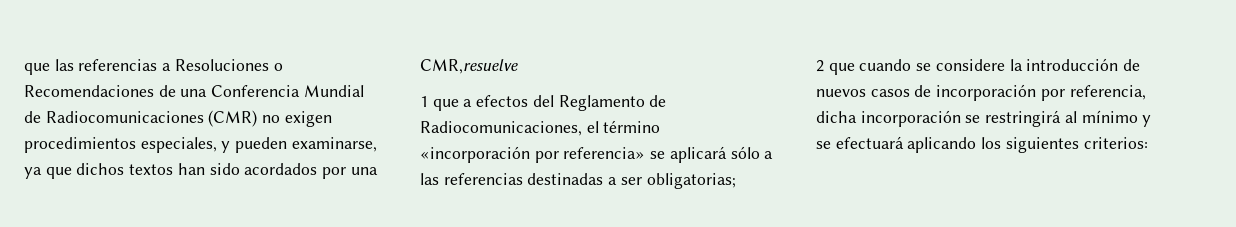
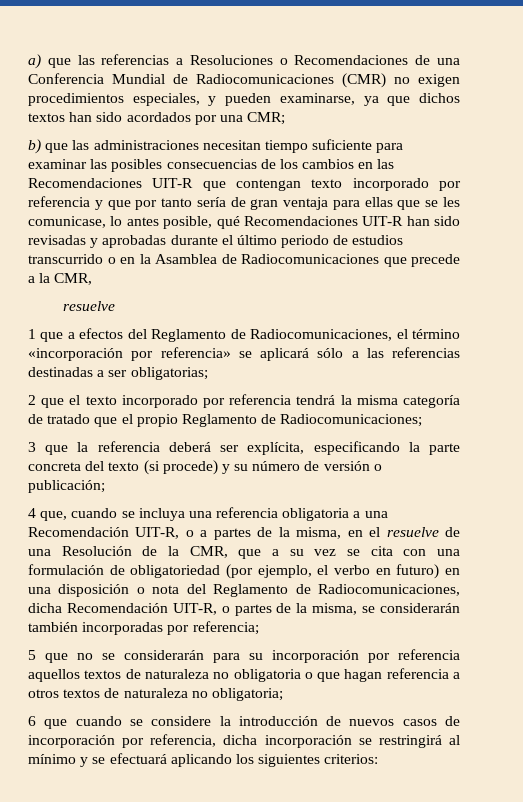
(24, 69) none -> [28,54,41,69] a)
[420,59,518,74] CMR,resuelve -> [247,112,286,125] [28,139,404,154] [28,159,395,172] [28,178,461,191] [28,196,461,210] [28,216,460,229] [28,235,404,248] [28,254,460,267] [28,273,93,285] [62,301,115,311] CMR; // b) que las administraciones necesitan tiempo suficiente para examinar las posibles consecuencias de los cambios en las Recomendaciones UIT-R que contengan texto incorporado por referencia y que por tanto sería de gran ventaja para ellas que se les comunicase, lo antes posible, qué Recomendaciones UIT-R han sido revisadas y aprobadas durante el último periodo de estudios transcurrido o en la Asamblea de Radiocomunicaciones que precede a la CMR, // resuelve
(855, 69) none -> [69,394,460,408] [28,414,423,427] [28,441,461,455] [28,460,382,475] [28,480,105,493] [28,507,388,521] [28,527,460,540] [28,546,461,559] [28,564,461,579] [28,584,460,597] [28,603,461,616] [28,621,259,635] [28,649,460,663] [28,668,461,682] [28,688,283,701] [28,716,68,729] el texto incorporado por referencia tendrá la misma categoría de tratado que el propio Reglamento de Radiocomunicaciones; // 3 que la referencia deberá ser explícita, especificando la parte concreta del texto (si procede) y su número de versión o publicación; // 4 que, cuando se incluya una referencia obligatoria a una Recomendación UIT-R, o a partes de la misma, en el resuelve de una Resolución de la CMR, que a su vez se cita con una formulación de obligatoriedad (por ejemplo, el verbo en futuro) en una disposición o nota del Reglamento de Radiocomunicaciones, dicha Recomendación UIT-R, o partes de la misma, se considerarán también incorporadas por referencia; // 5 que no se considerarán para su incorporación por referencia aquellos textos de naturaleza no obligatoria o que hagan referencia a otros textos de naturaleza no obligatoria; // 6 que

